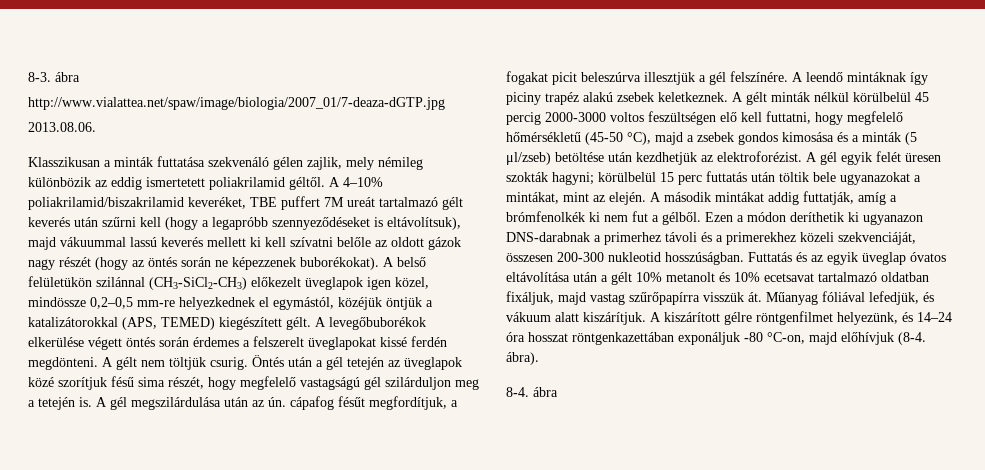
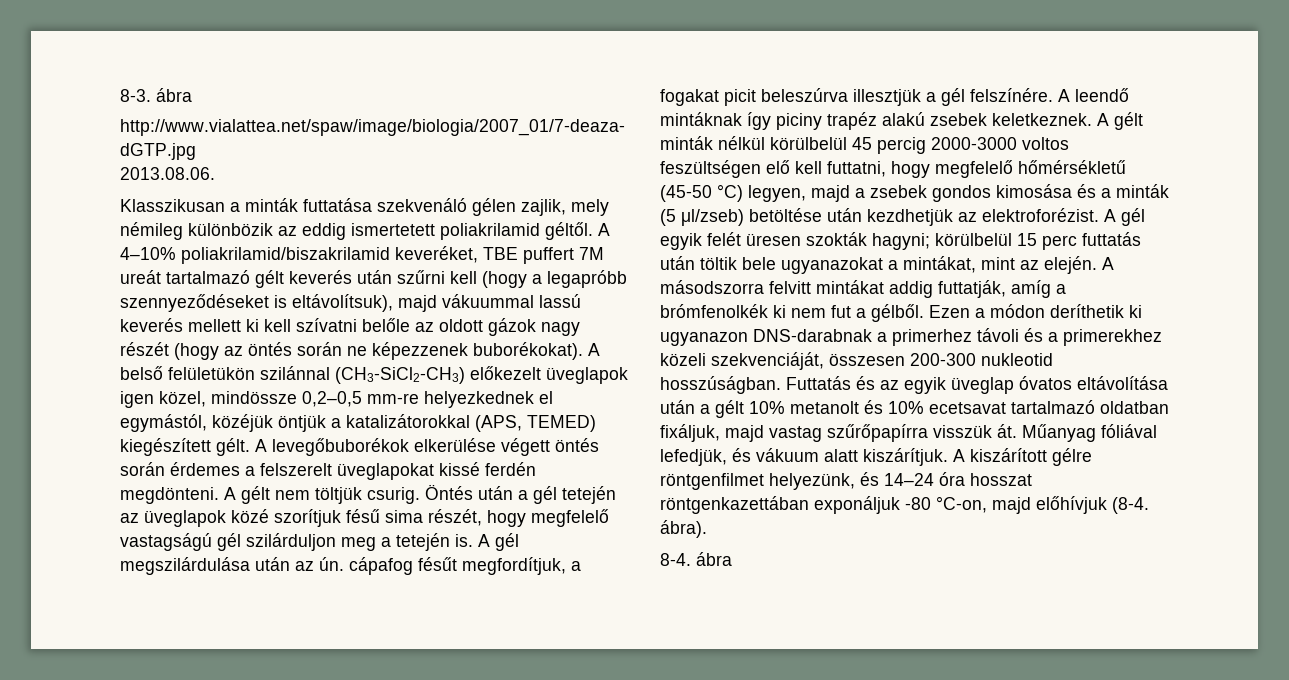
[627,132,651,145] °C), -> [717,184,806,202] °C) legyen,
[664,192,711,202] második -> [660,280,811,294] másodszorra felvitt

